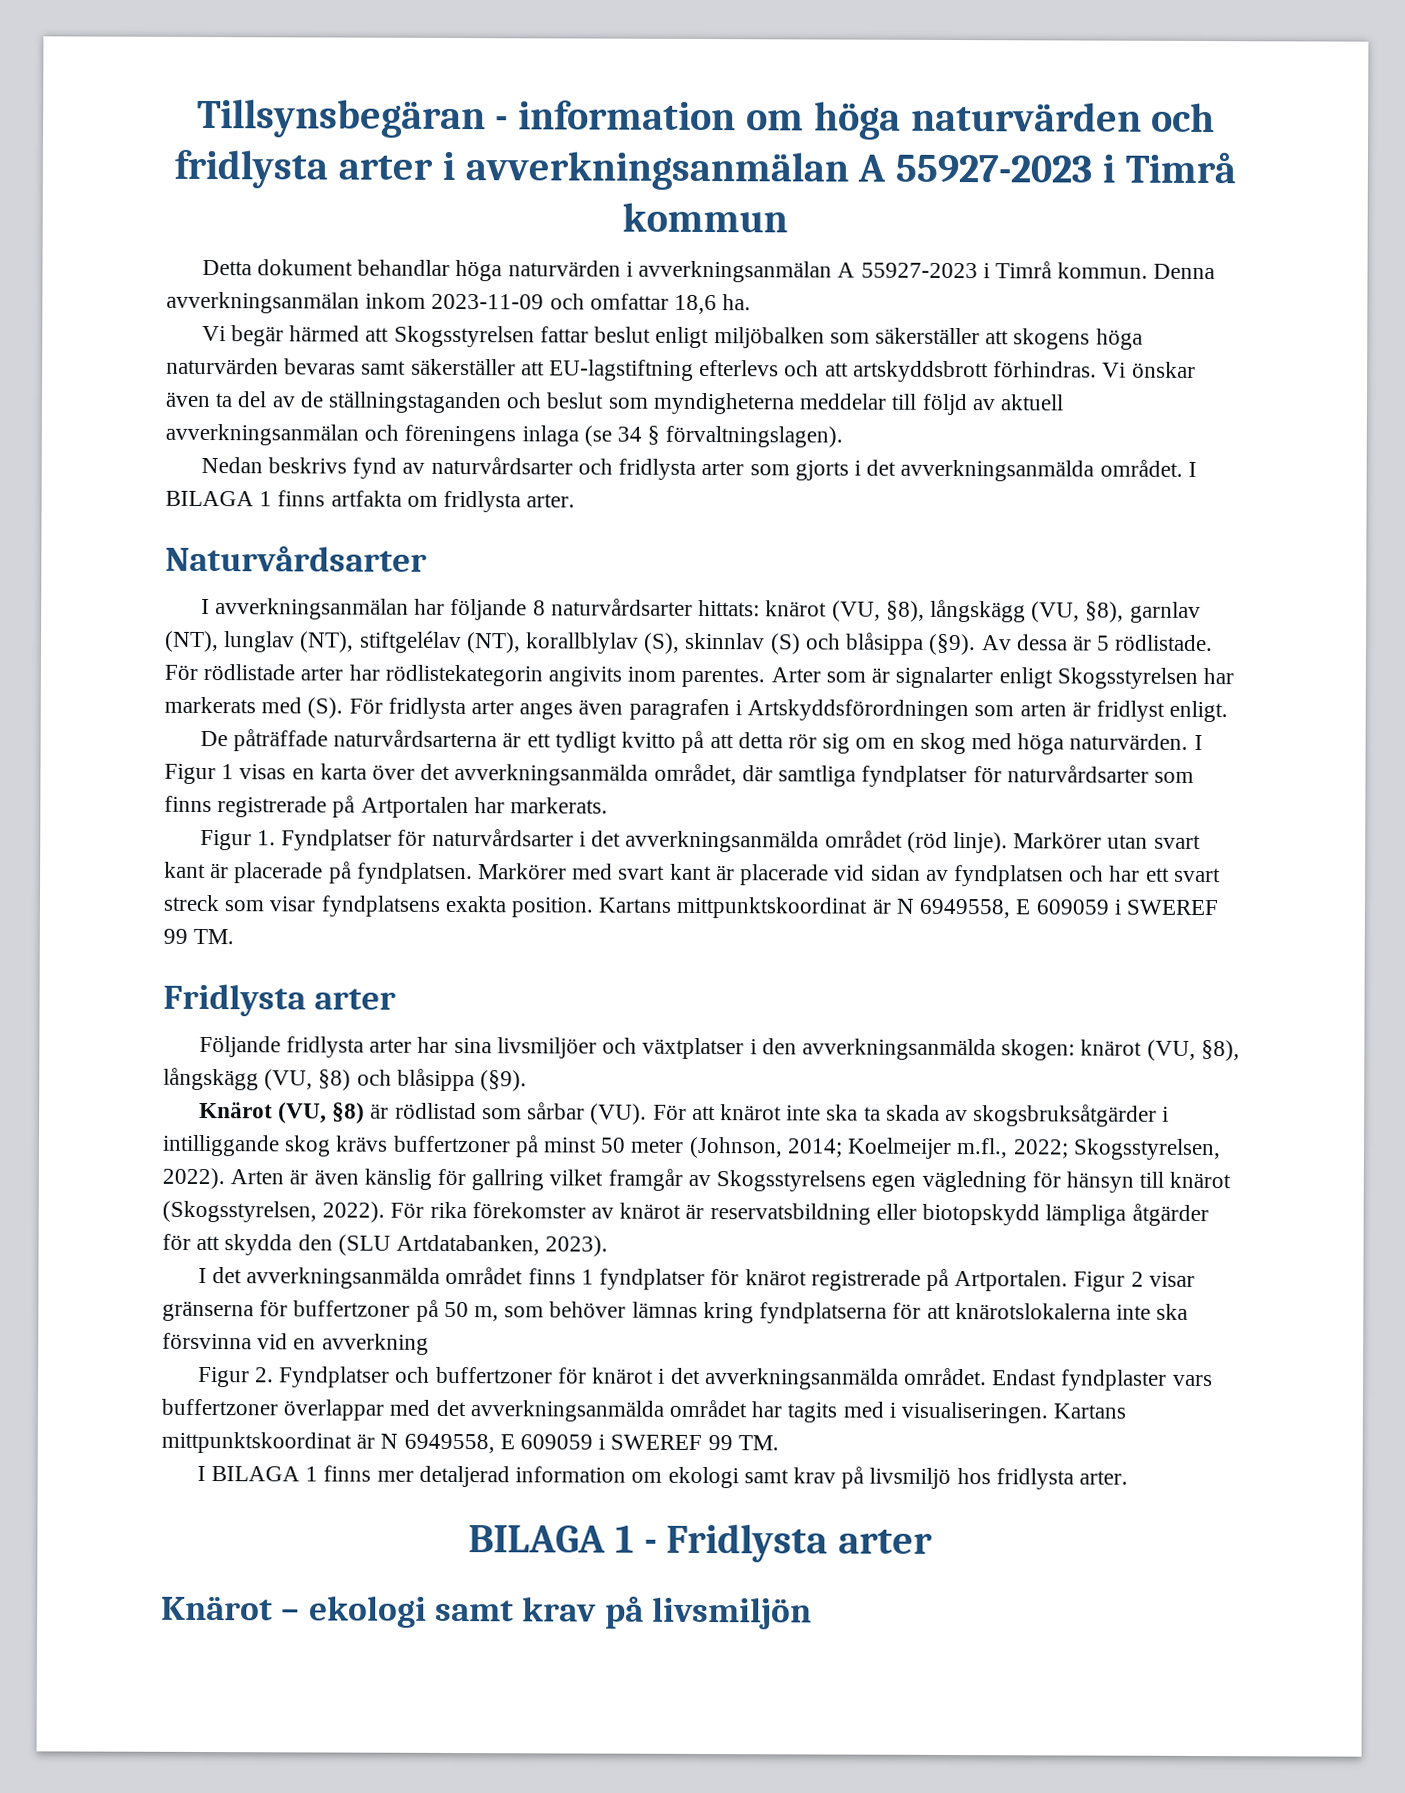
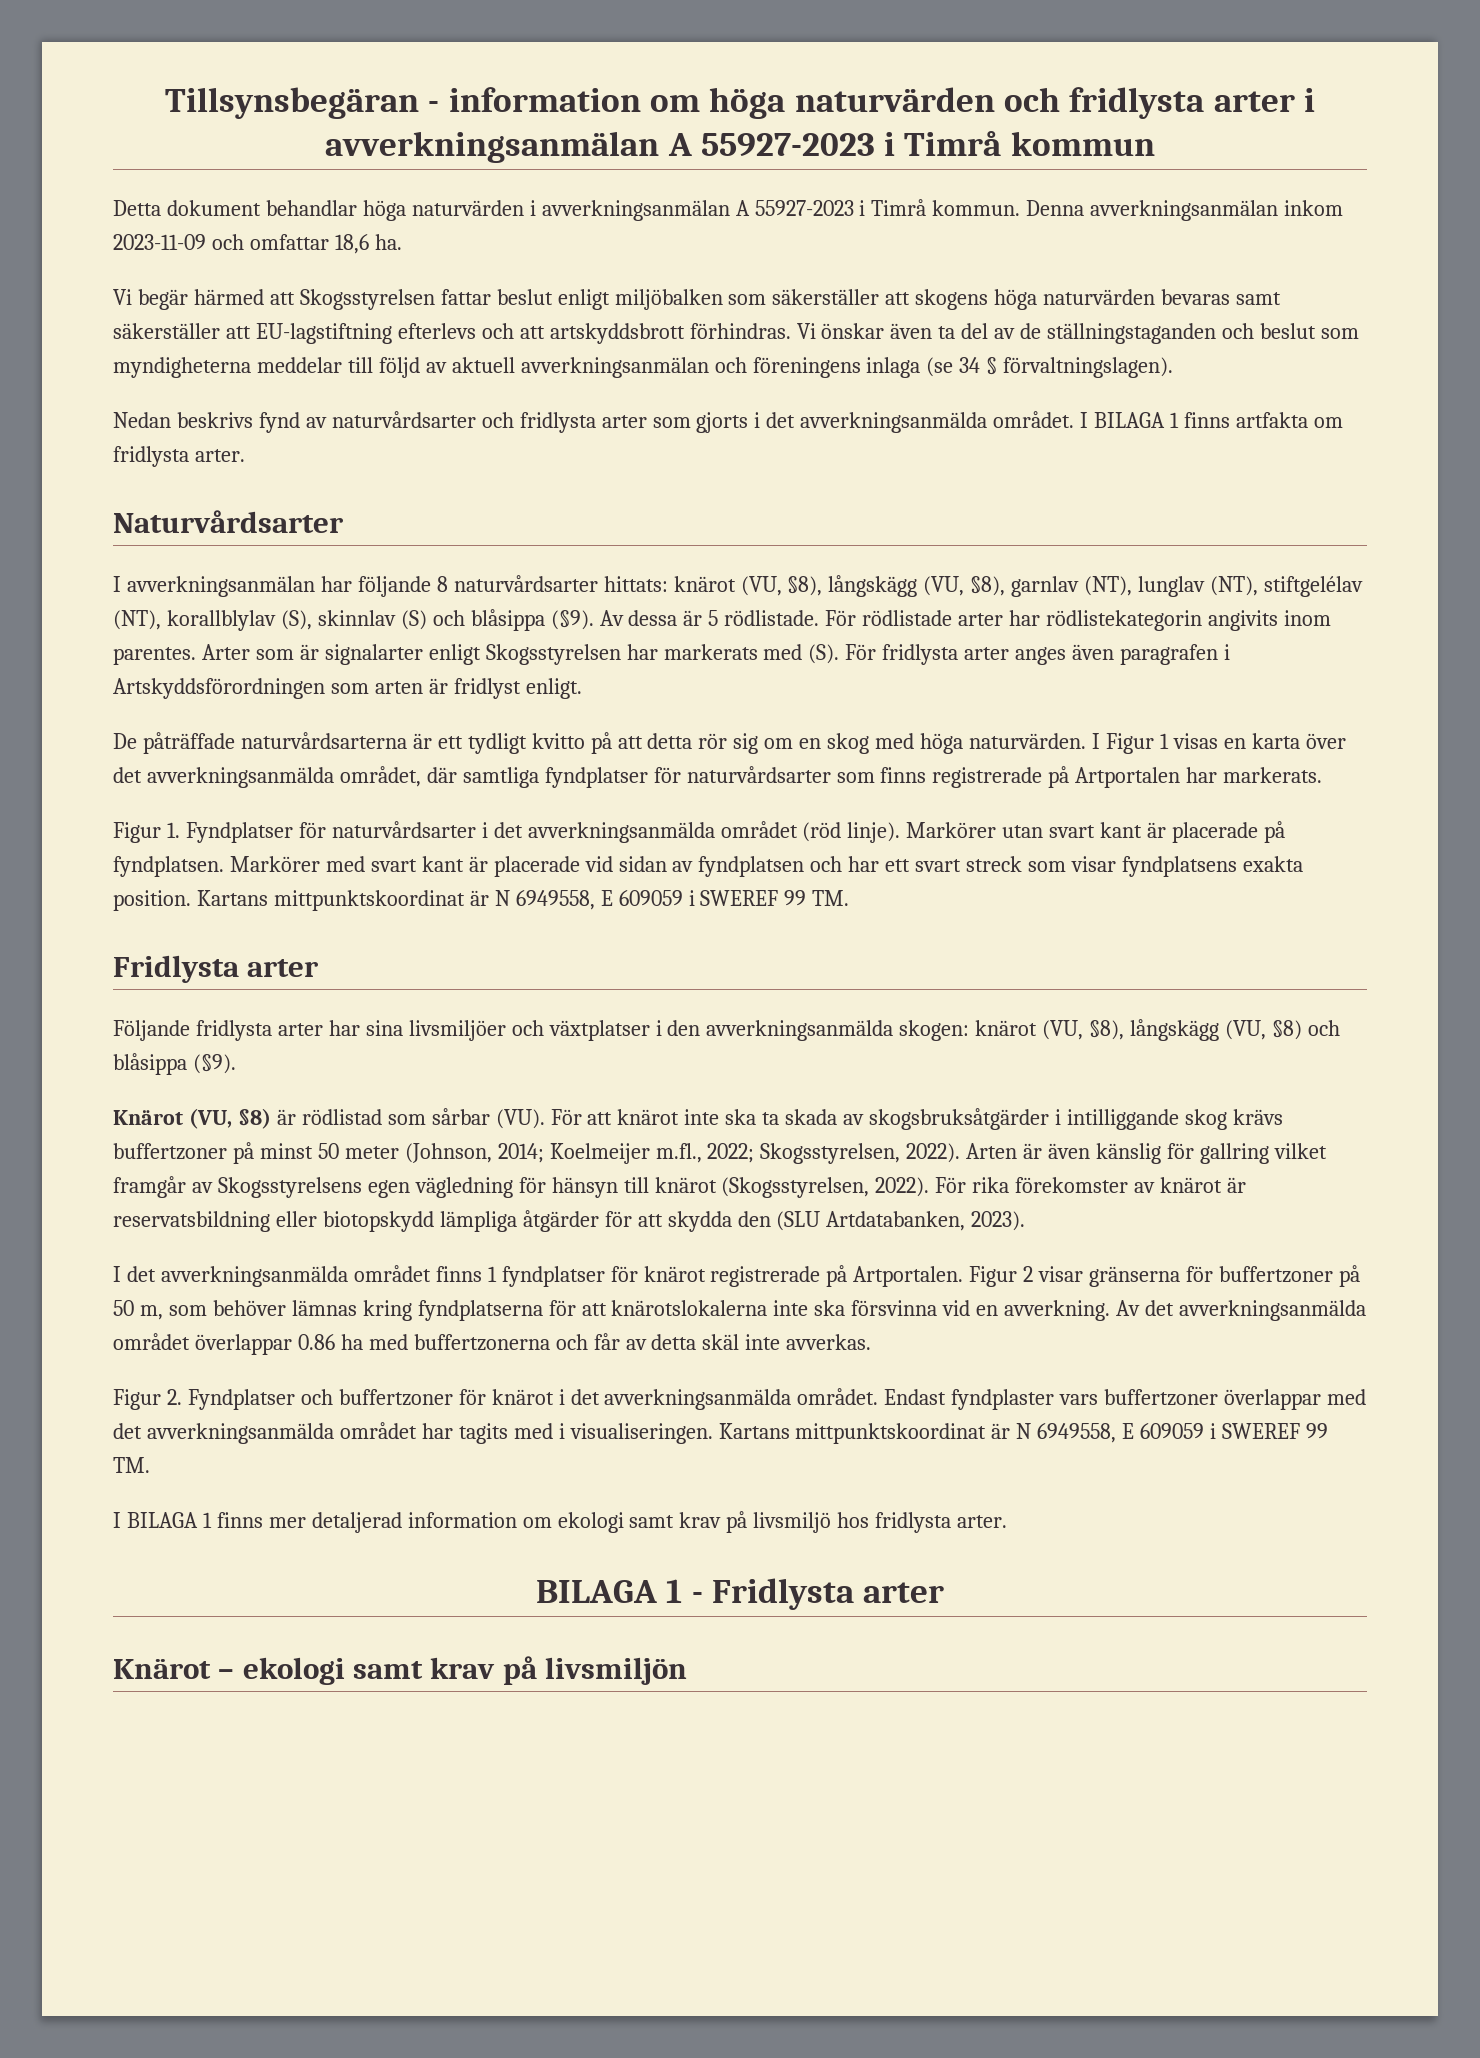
[321,1333,429,1355] avverkning -> [1004,1300,1366,1321] [113,1333,872,1355] avverkning. Av det avverkningsanmälda området överlappar 0.86 ha med buffertzonerna och får av detta skäl inte avverkas.

